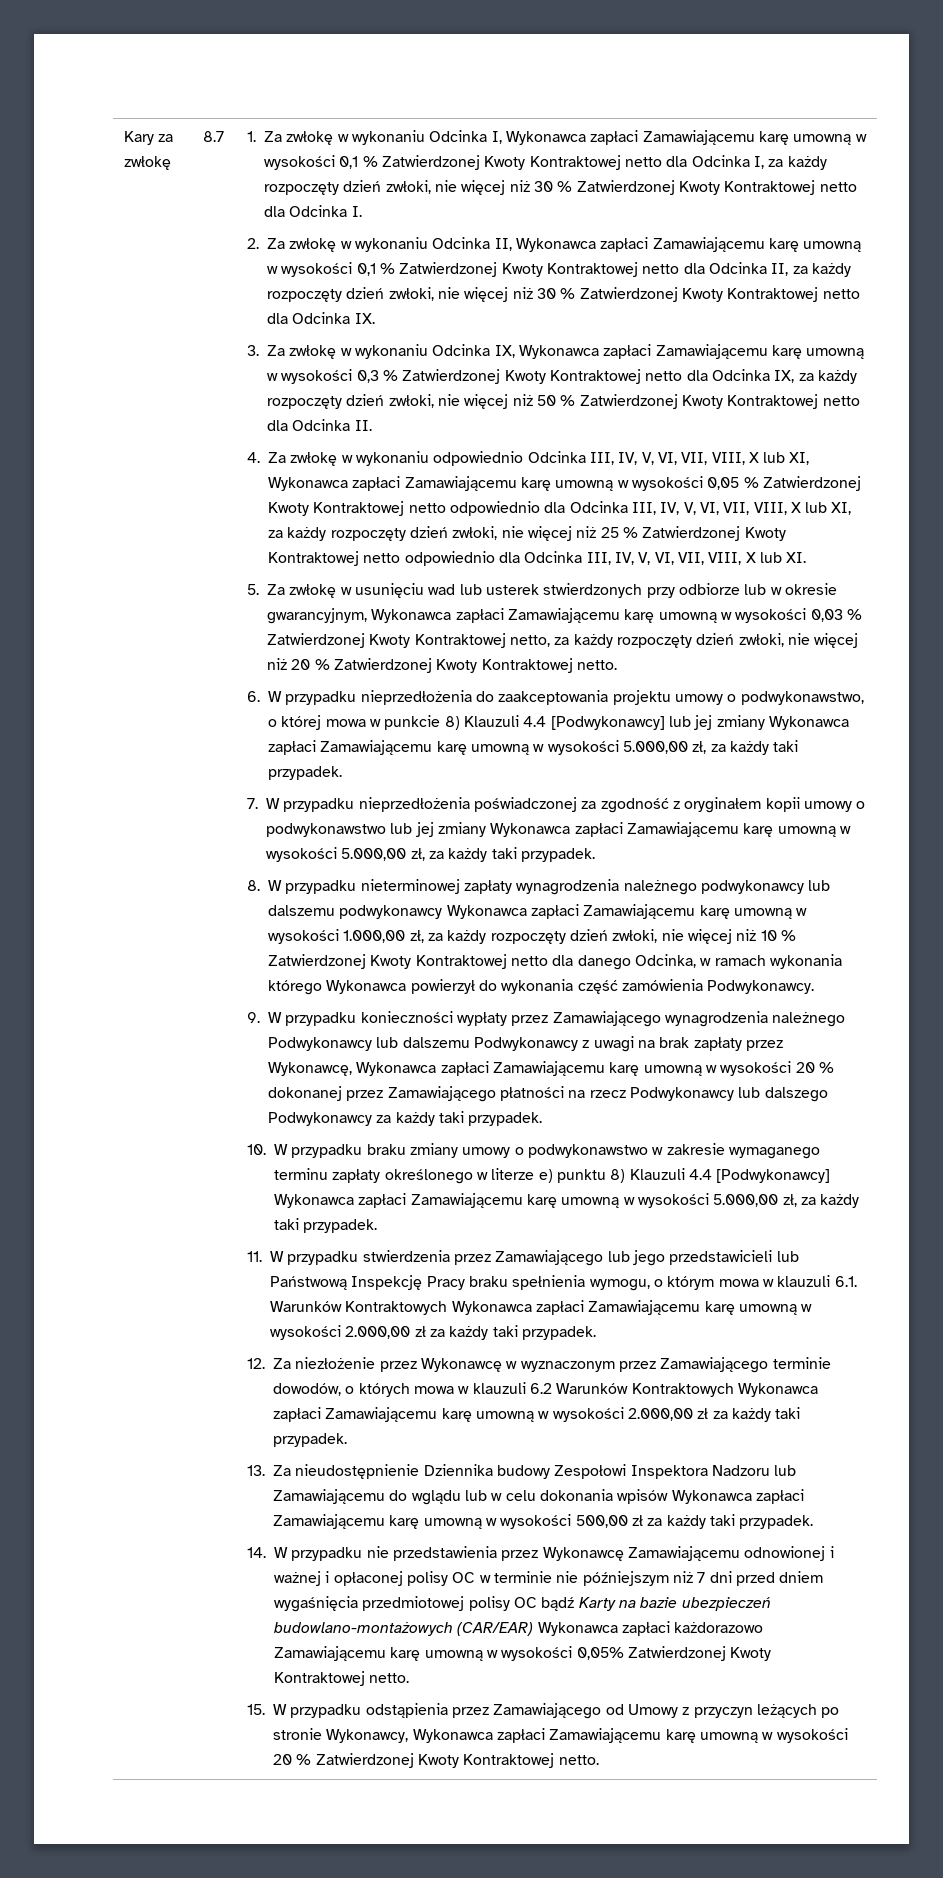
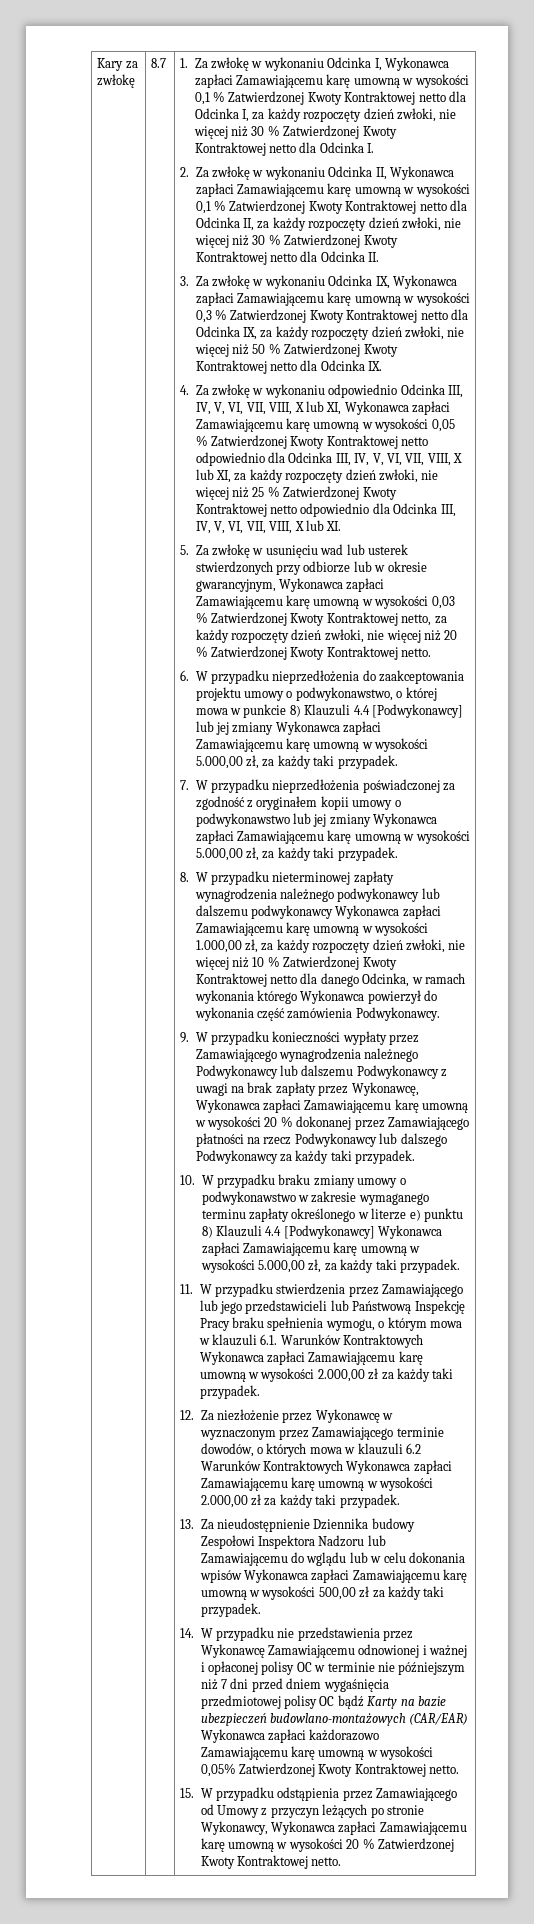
[354,313,375,324] IX. -> [368,252,380,262] II.
[354,420,372,431] II. -> [368,361,383,371] IX.

